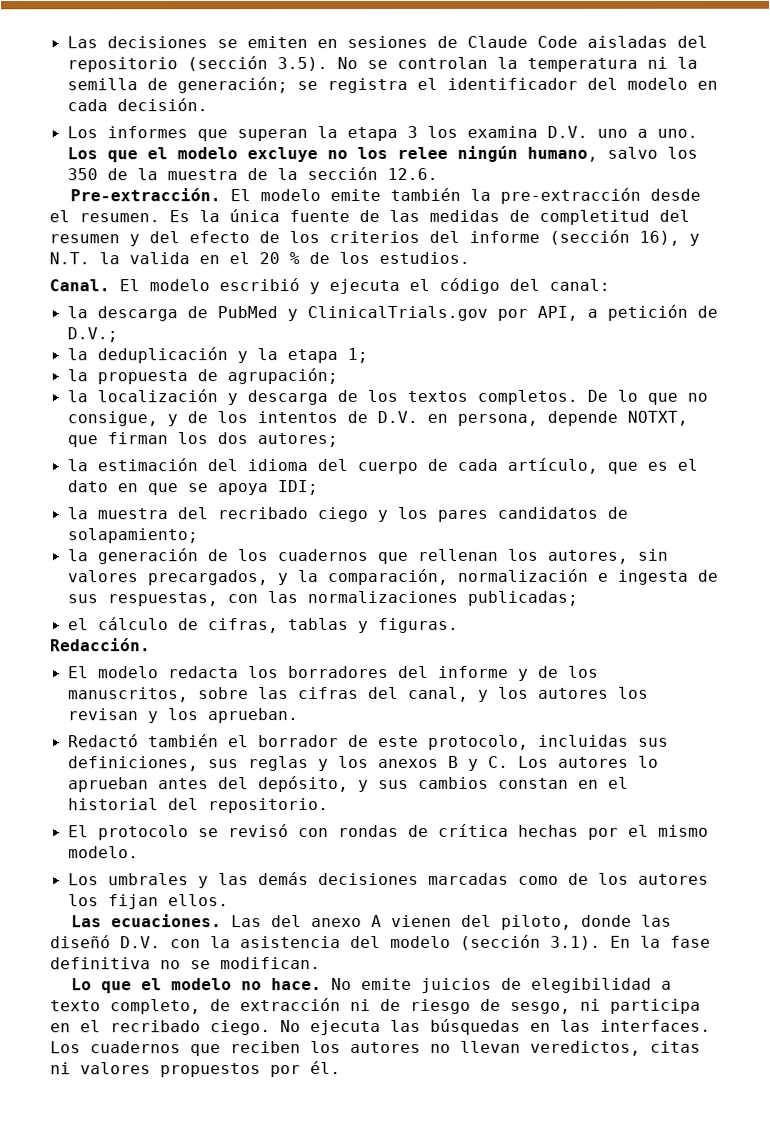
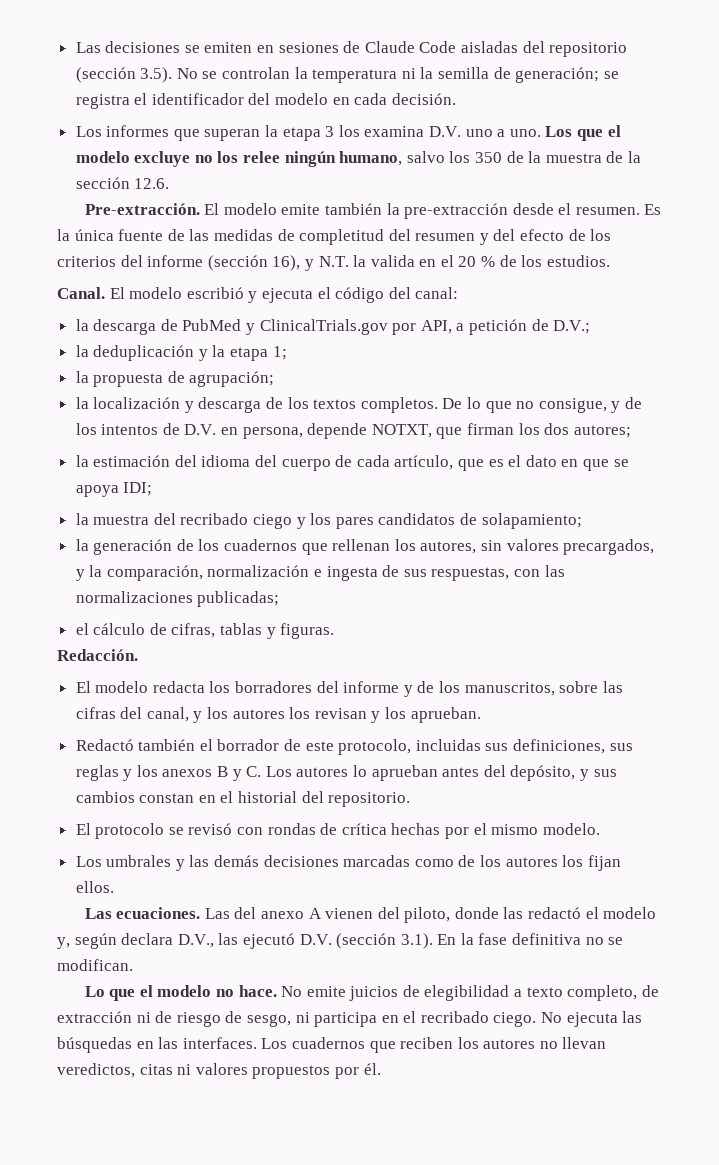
[50,935,451,949] diseñó D.V. con la asistencia del modelo -> [528,907,657,919] [57,933,332,949] redactó el modelo y, según declara D.V., las ejecutó D.V.

